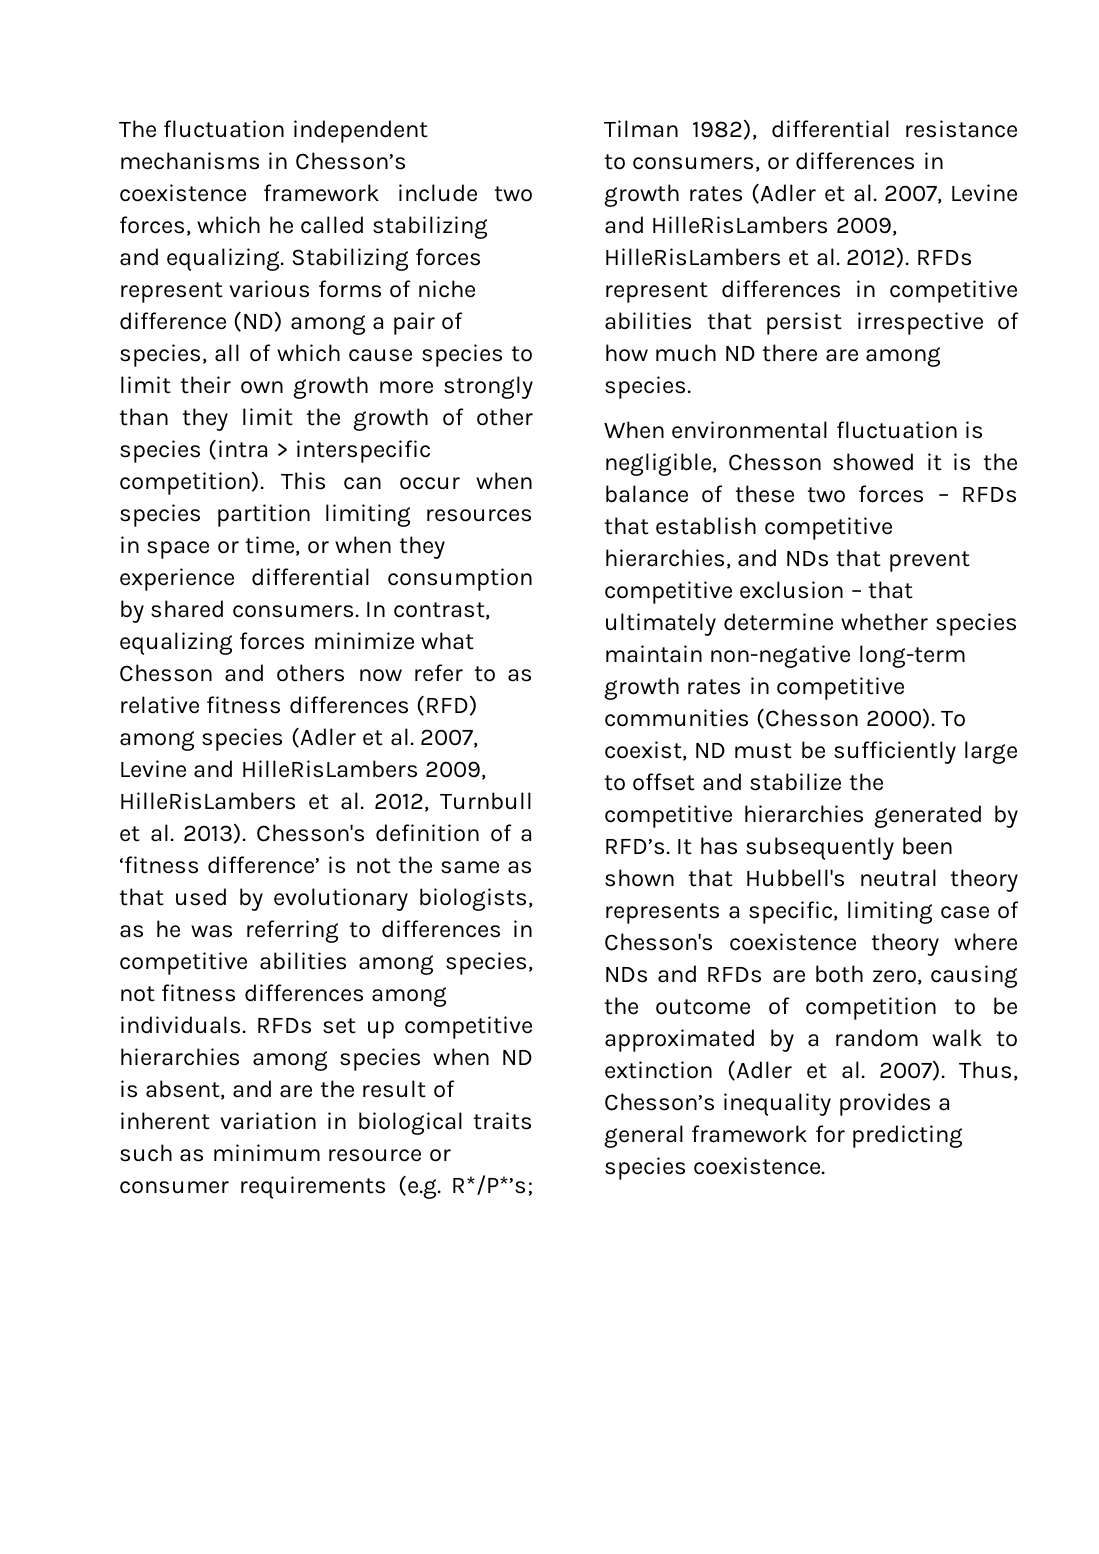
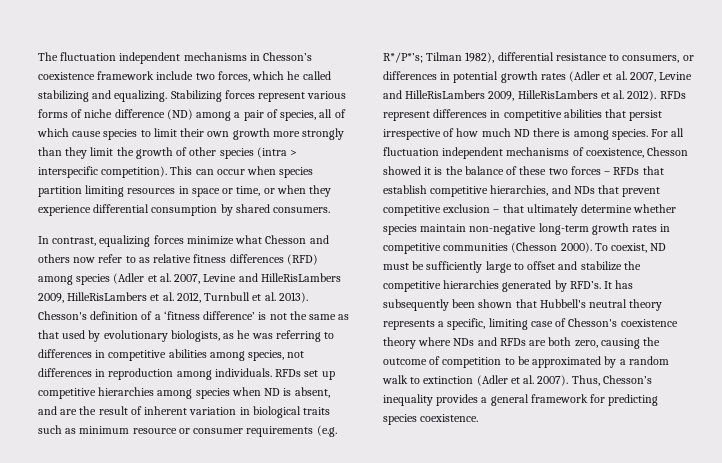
(359, 611) none -> (331, 210) //
[161,984,365,1002] fitness differences -> [38,368,174,380] differences in reproduction
(944, 160) none -> [453,71,499,83] potential
[824,349,859,362] are -> [562,129,571,137] is
[604,421,985,439] [604,453,717,476] // When environmental fluctuation is negligible, -> [651,128,685,137] [383,147,644,159] For all fluctuation independent mechanisms of coexistence,

